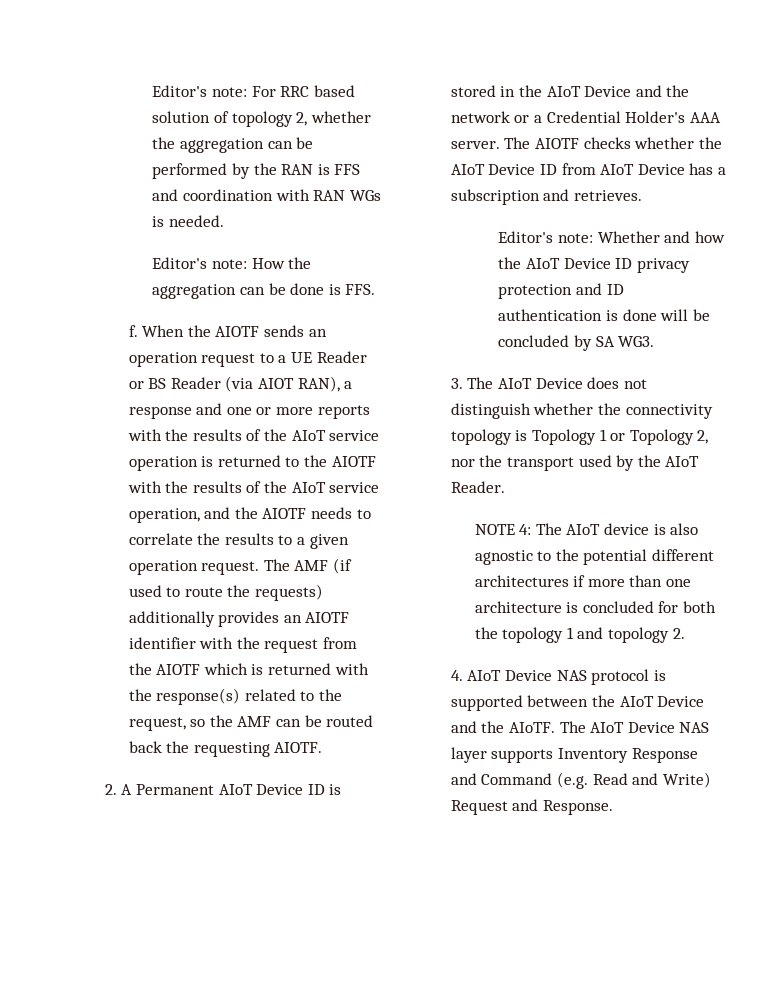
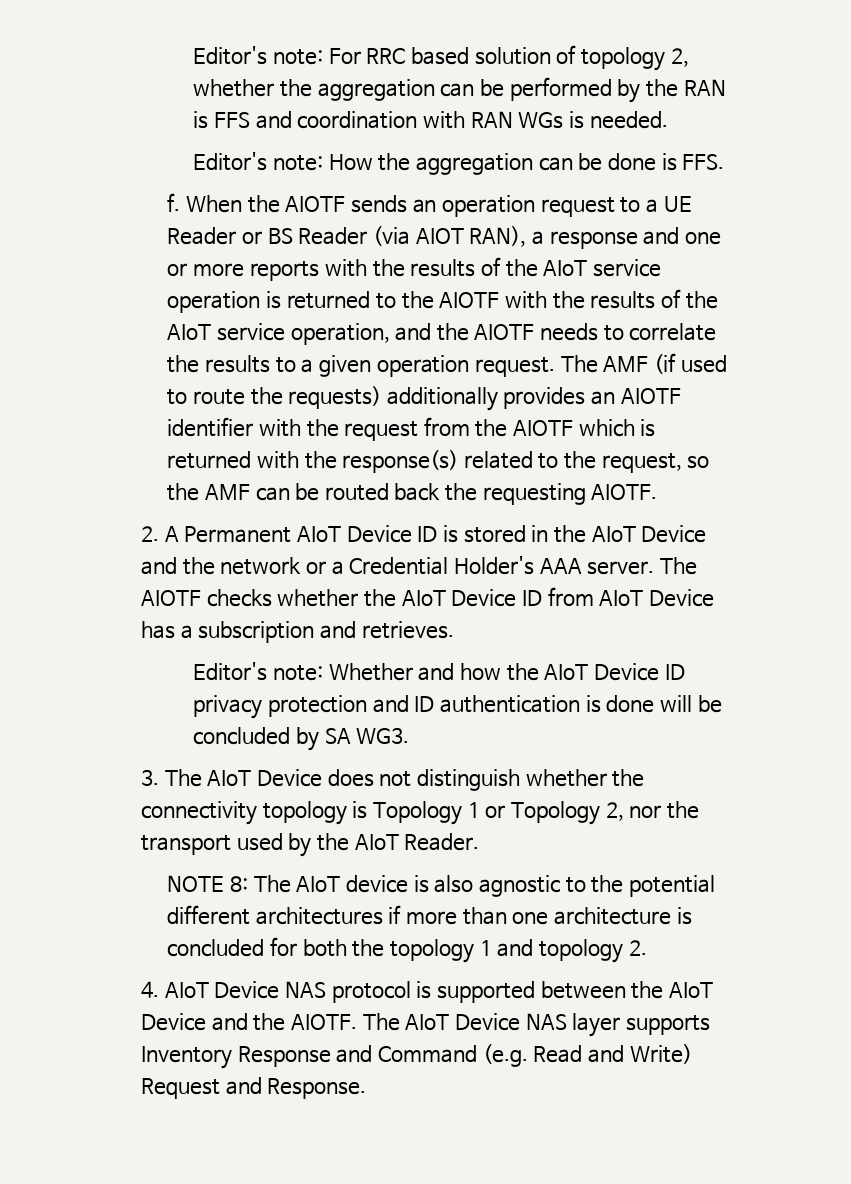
[519,524,532,535] 4: -> [229,876,248,892] 8:
[508,722,555,733] AIoTF. -> [291,1014,358,1030] AIOTF.

